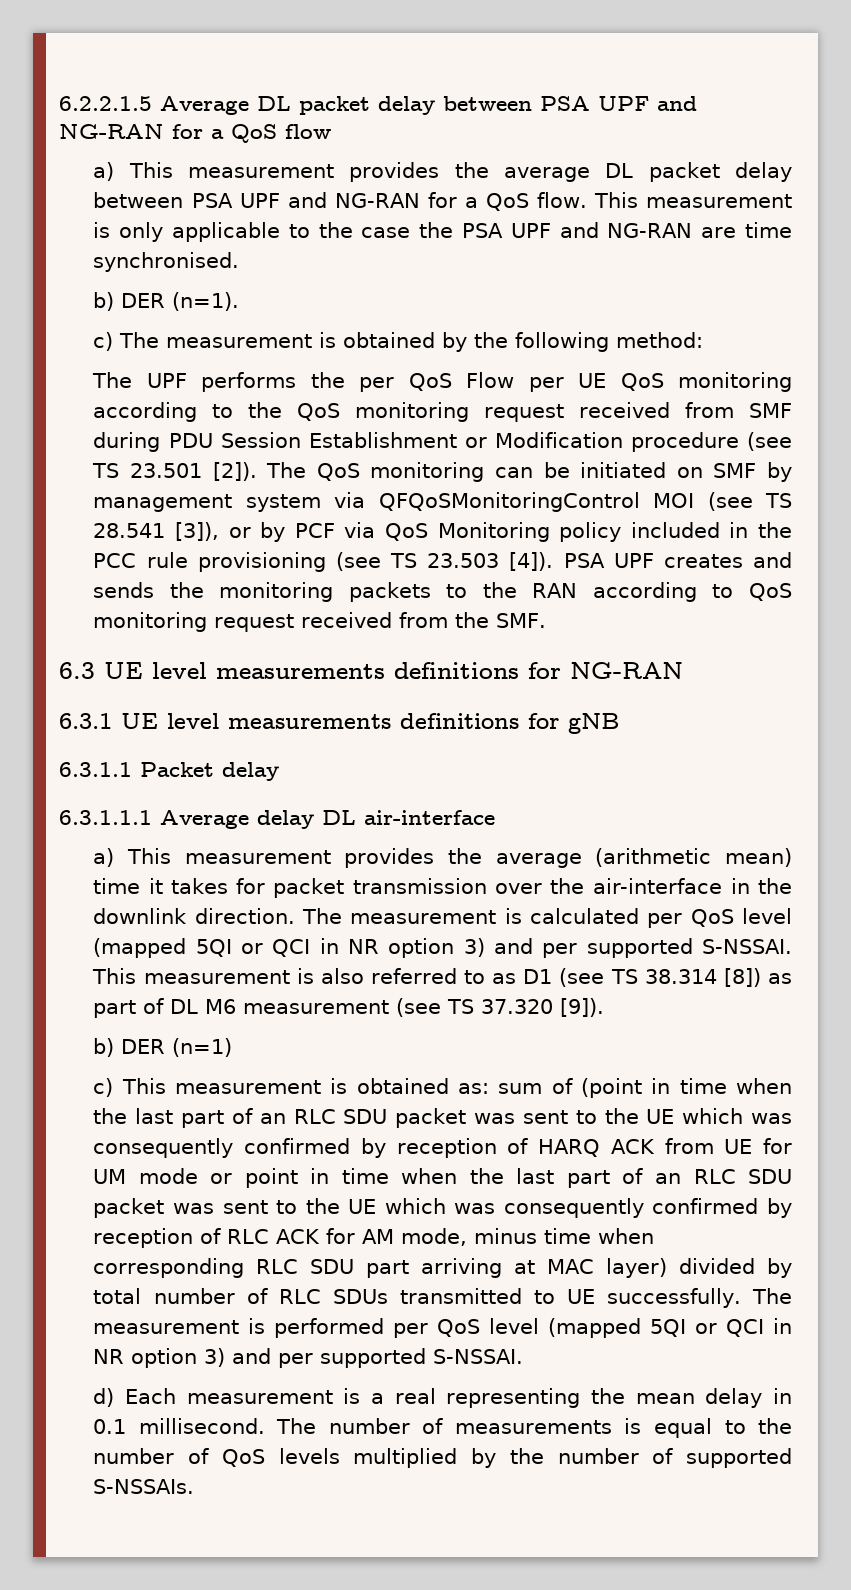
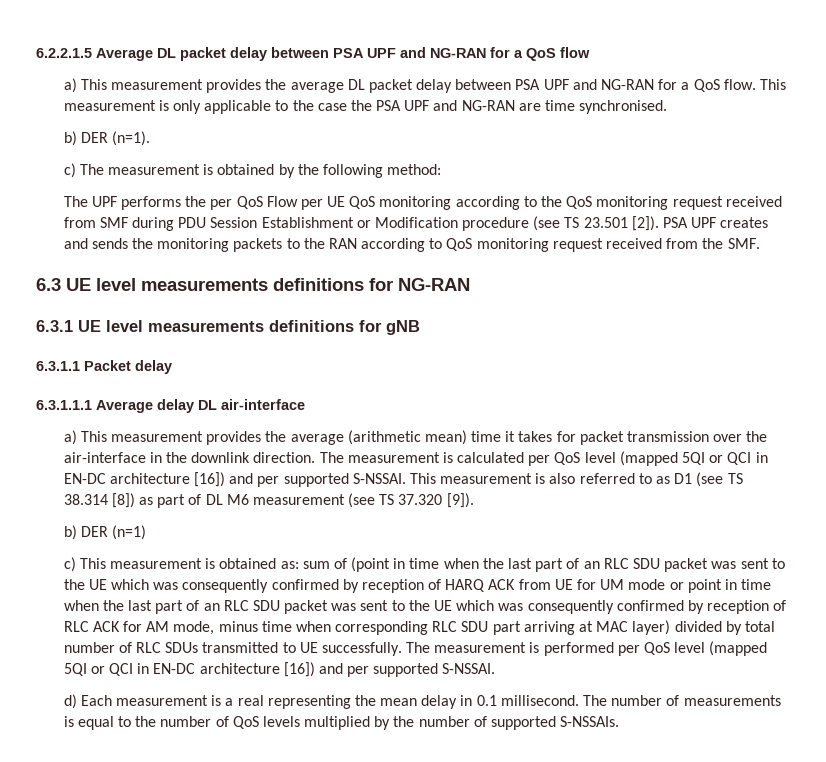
[266,462,792,482] [93,492,792,512] [93,522,792,542] [93,552,554,572] The QoS monitoring can be initiated on SMF by management system via QFQoSMonitoringControl MOI (see TS 28.541 [3]), or by PCF via QoS Monitoring policy included in the PCC rule provisioning (see TS 23.503 [4]). -> (659, 223) none
[348,938,485,958] NR option 3) -> [63,472,226,487] EN-DC architecture [16])
[93,1348,226,1368] NR option 3) -> [153,662,315,677] EN-DC architecture [16])

